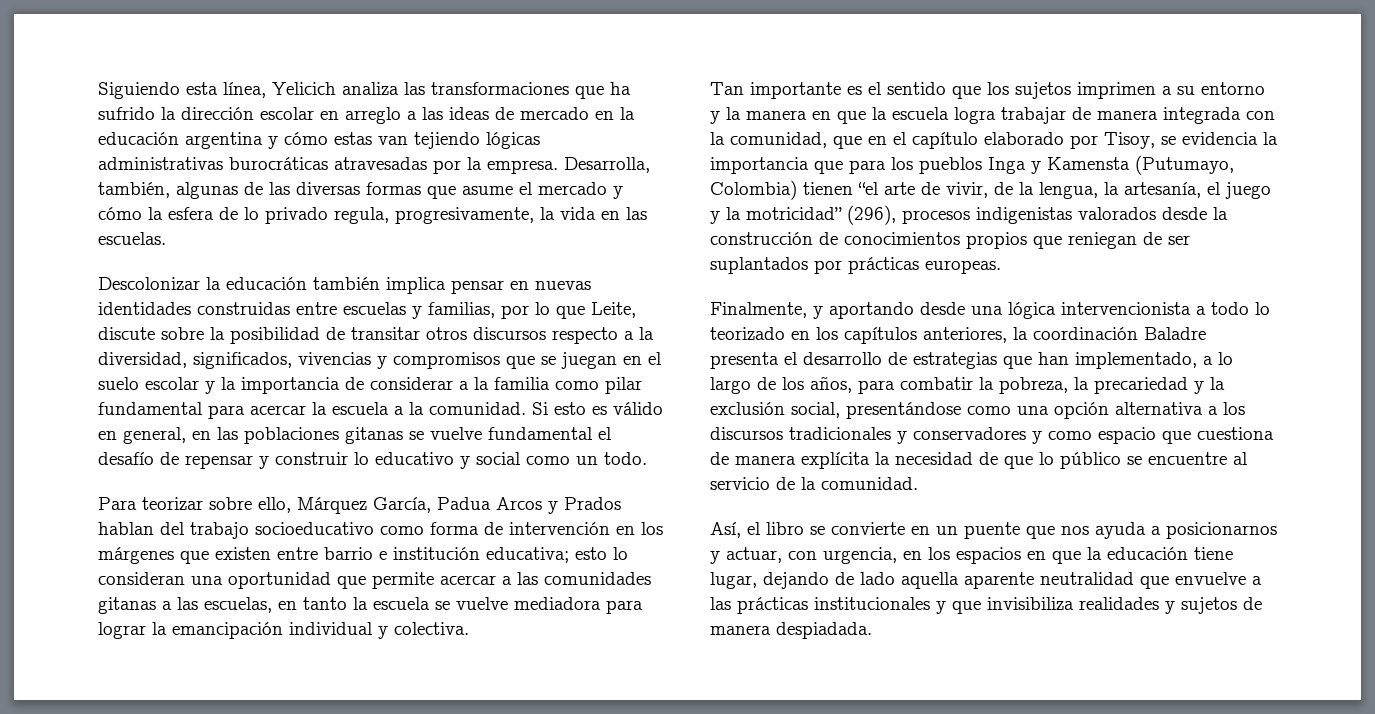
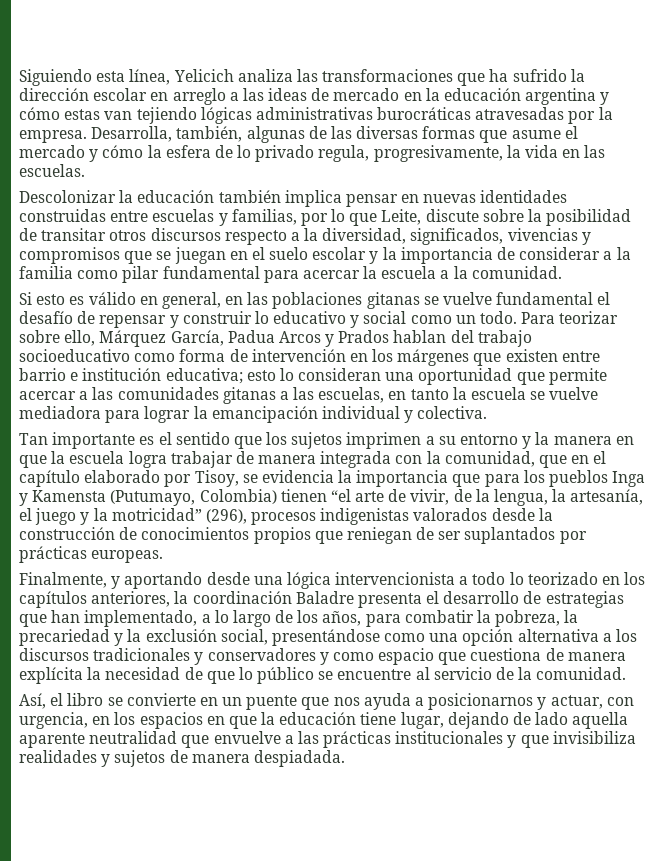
(526, 408) none -> (562, 272) //
(647, 458) // -> (518, 317) none

